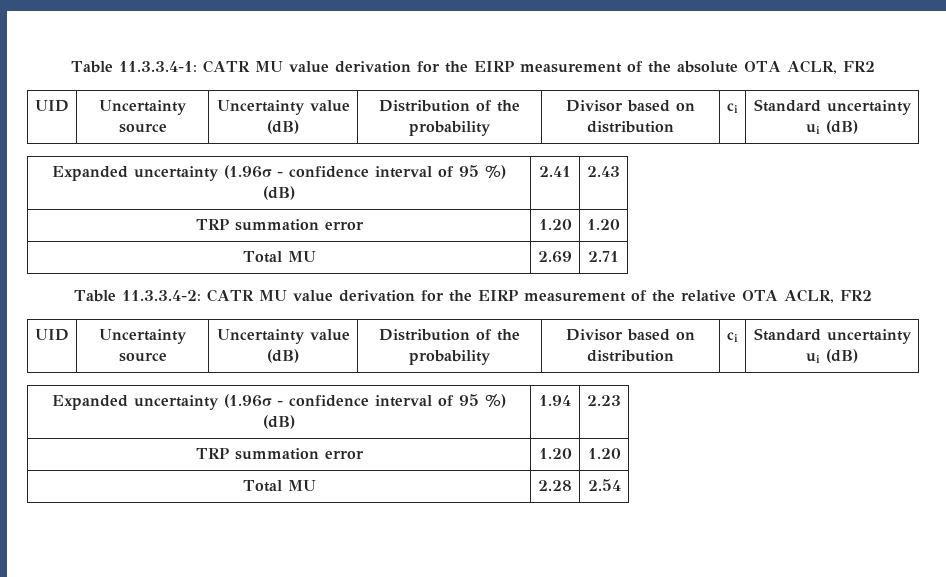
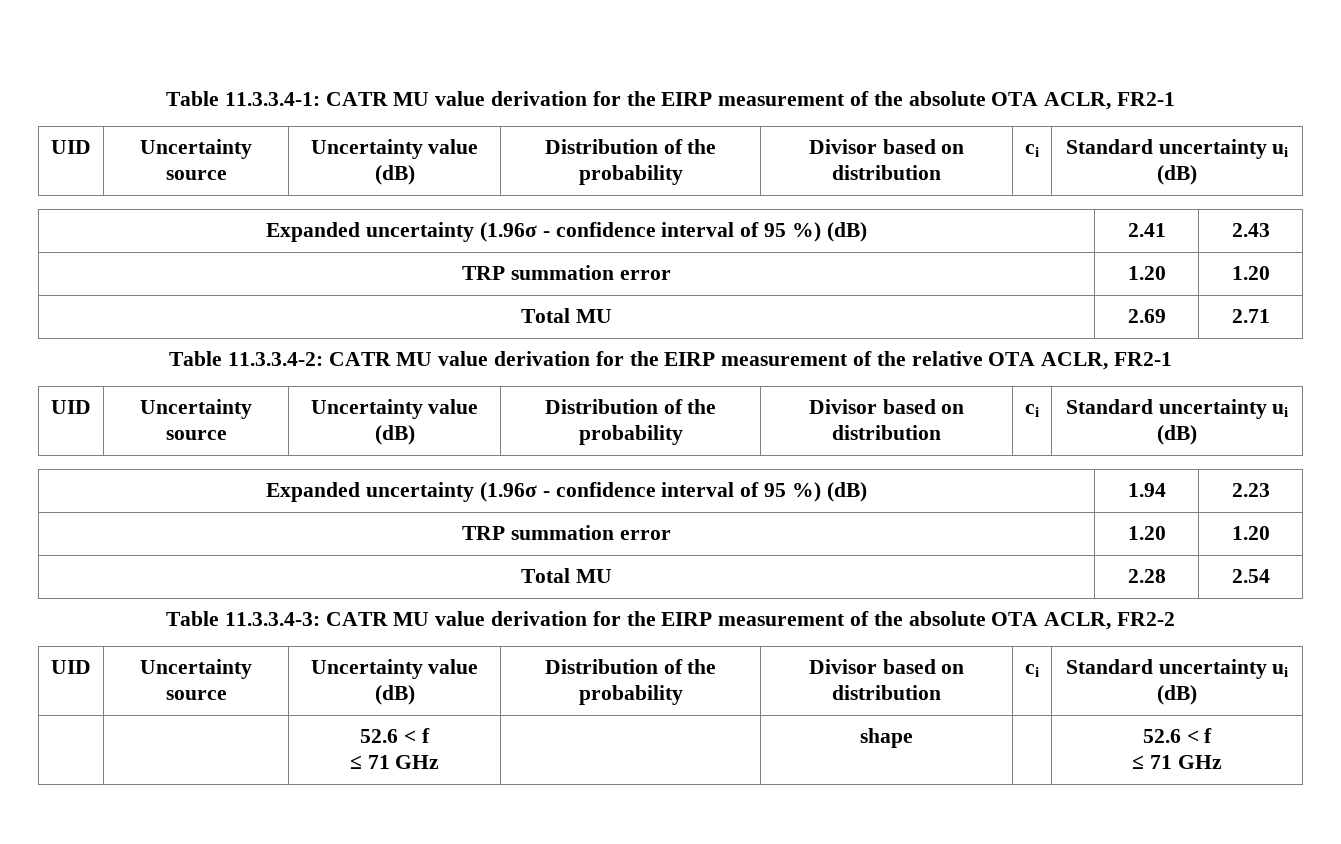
[842,61,875,72] FR2 -> [1117,92,1176,106] FR2-1
[840,290,873,301] FR2 -> [1114,352,1173,366] FR2-1
(621, 485) none -> [165,611,1176,630] [51,660,91,674] [140,659,252,679] [165,690,227,700] [310,659,479,679] [374,685,415,705] [544,659,717,674] [578,685,683,705] [808,659,965,674] [832,685,941,700] [1025,664,1039,677] [1065,659,1289,679] [1157,685,1197,705] [360,728,430,743] [349,755,440,769] [860,728,913,748] [1142,728,1213,743] [1132,755,1222,769] // Table 11.3.3.4-3: CATR MU value derivation for the EIRP measurement of the absolute OTA ACLR, FR2-2 // UID | Uncertainty source | Uncertainty value (dB) | Distribution of the probability | Divisor based on distribution | ci | Standard uncertainty ui (dB) // | | 52.6 < f // ≤ 71 GHz | | shape | | 52.6 < f // ≤ 71 GHz

